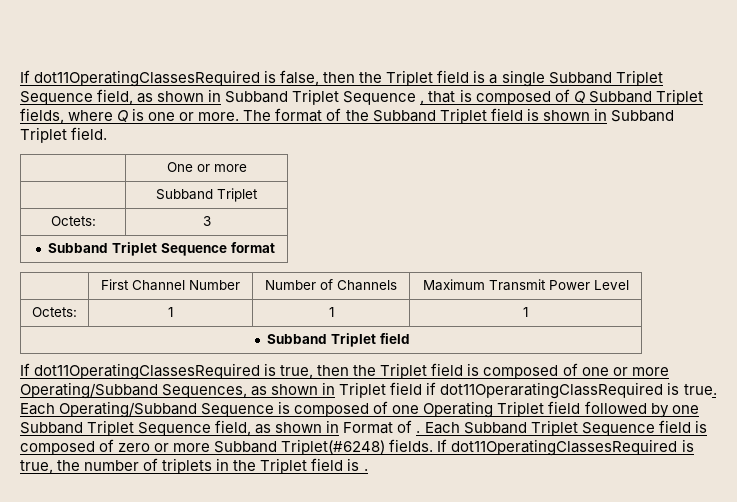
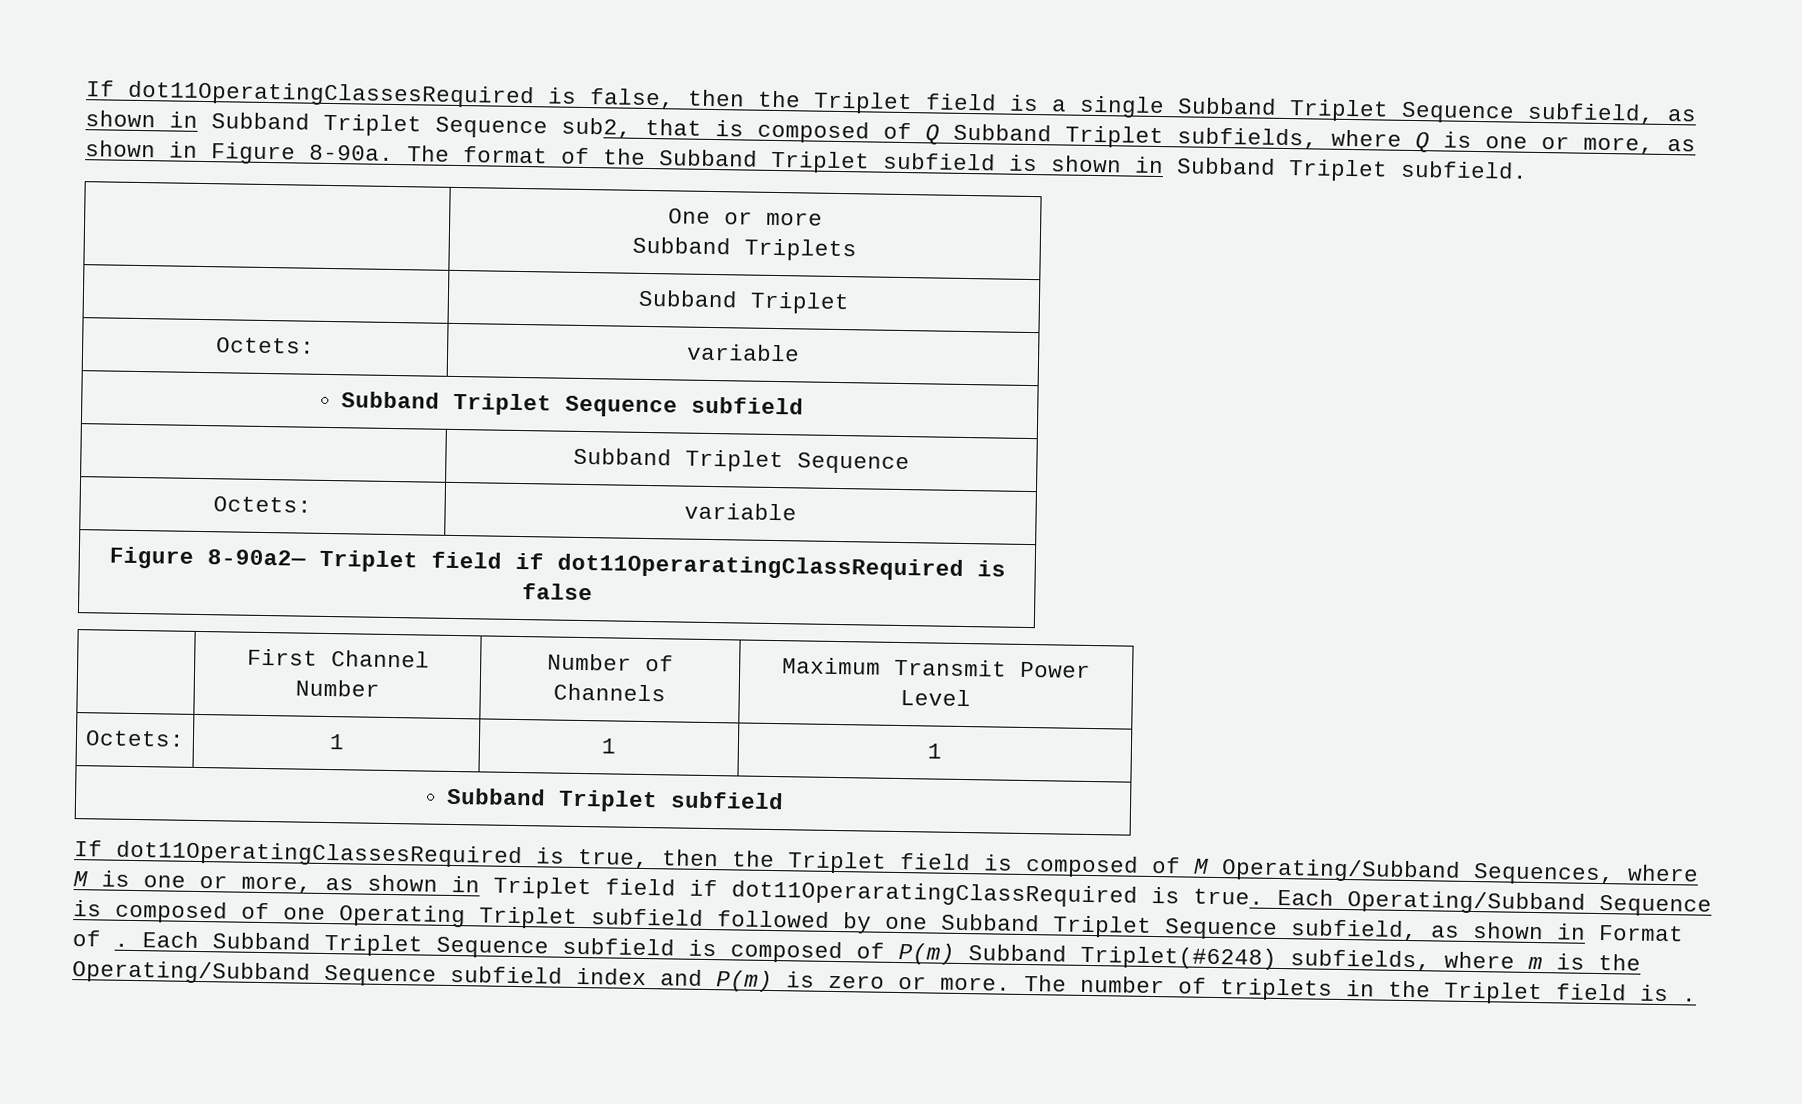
[97,89,134,105] field, -> [1527,102,1655,125] subfield,
[420,100,425,105] , -> [561,117,632,139] sub2,
[20,108,64,124] fields, -> [1177,127,1318,150] subfields,
[198,112,240,121] more. -> [1583,136,1696,155] [85,140,394,165] more, as shown in Figure 8-90a.
[490,108,523,121] field -> [883,152,996,171] subfield
[71,127,108,140] field. -> [1400,160,1528,179] subfield.
(247, 168) none -> [632,236,857,262] // Subband Triplets
[202,216,211,226] [47,242,275,256] 3 // Subband Triplet Sequence format -> [686,343,800,362] [340,391,804,418] [573,447,910,475] [213,496,312,513] [684,502,797,521] [108,546,1006,581] [521,583,593,601] variable // Subband Triplet Sequence subfield // | Subband Triplet Sequence // Octets: | variable // Figure 8-90a2— Triplet field if dot11OperaratingClassRequired is false
[379,333,410,344] field -> [670,791,785,810] subfield
[581,367,669,376] [20,382,248,399] one or more Operating/Subband Sequences, -> [1193,858,1699,886] [73,870,312,894] M Operating/Subband Sequences, where M is one or more,
[548,401,581,414] field -> [591,908,704,926] subfield
[215,420,252,436] field, -> [1290,919,1418,942] subfield,
[658,420,707,433] [20,439,694,456] [20,460,81,474] field is composed of zero or more Subband Triplet(#6248) fields. If dot11OperatingClassesRequired is true, the -> [562,937,1641,972] [72,960,1067,993] subfield is composed of P(m) Subband Triplet(#6248) subfields, where m is the Operating/Subband Sequence subfield index and P(m) is zero or more. The

